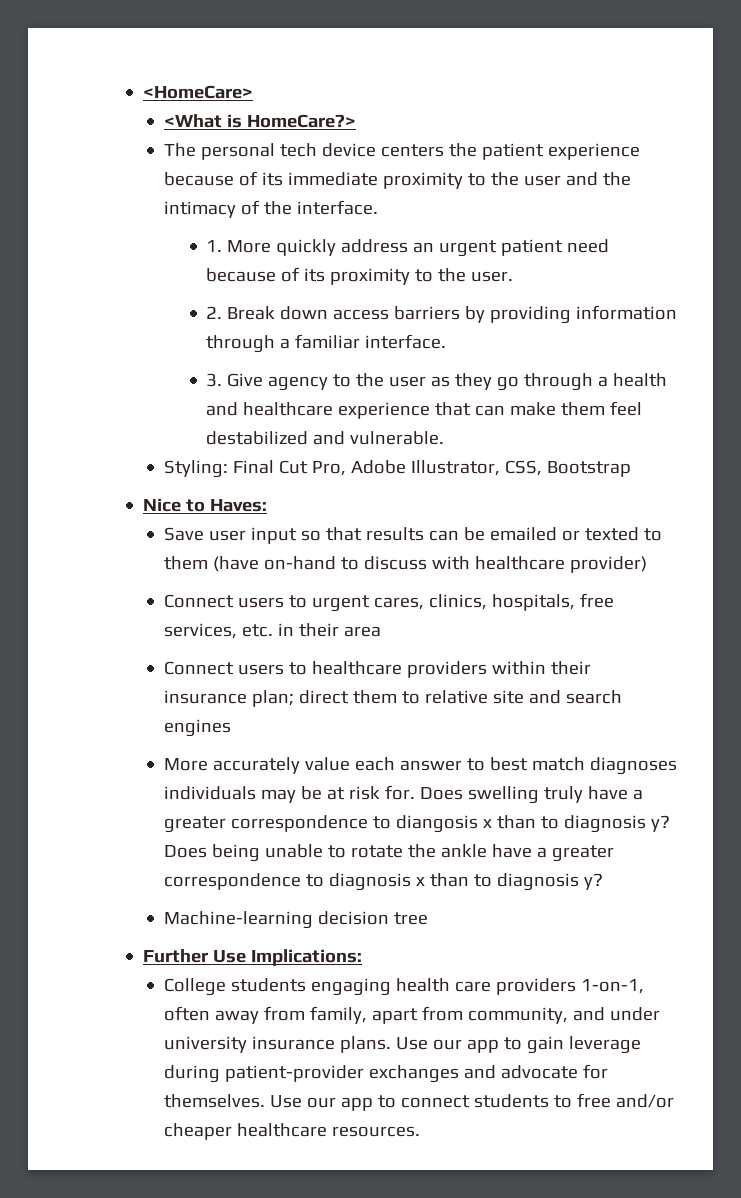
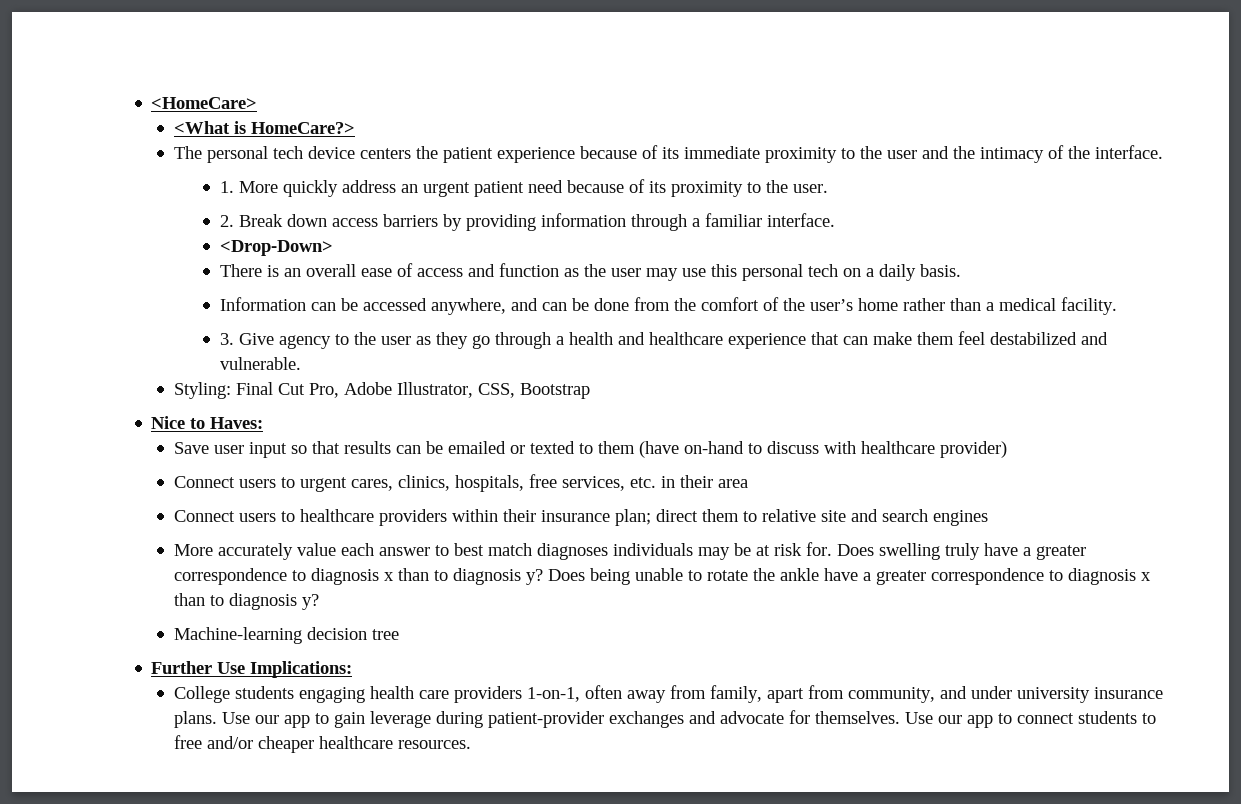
(447, 341) none -> [219,240,333,256] [219,263,961,281] [219,297,1117,315] // <Drop-Down> // There is an overall ease of access and function as the user may use this personal tech on a daily basis. // Information can be accessed anywhere, and can be done from the comfort of the user’s home rather than a medical facility.
[395,815,478,833] diangosis -> [311,568,380,585] diagnosis

